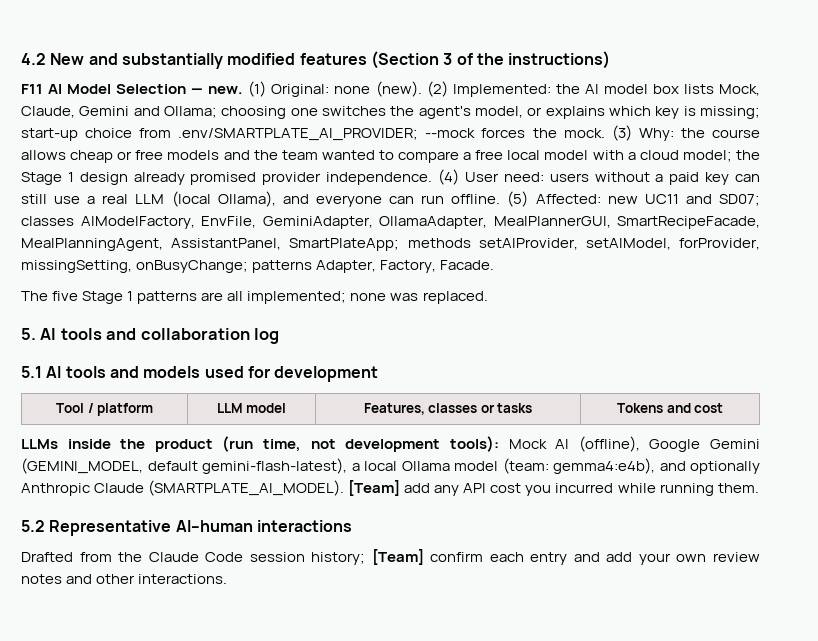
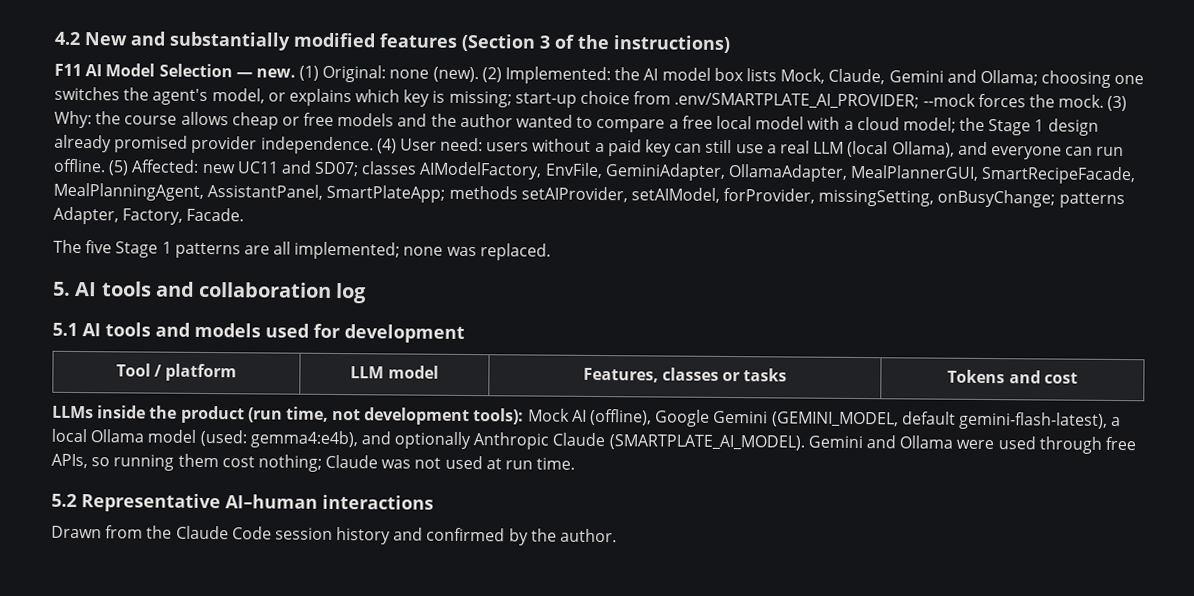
[281,150,318,160] team -> [459,113,513,128] author
[502,458,549,474] (team: -> [199,429,247,447] (used:
[348,480,759,496] [Team] add any API cost you incurred while running them. -> [807,435,1136,454] [51,453,576,472] Gemini and Ollama were used through free APIs, so running them cost nothing; Claude was not used at run time.
[21,552,73,562] Drafted -> [51,525,102,539] Drawn
[311,549,760,565] [21,574,228,584] history; [Team] confirm each entry and add your own review notes and other interactions. -> [336,527,618,546] history and confirmed by the author.

